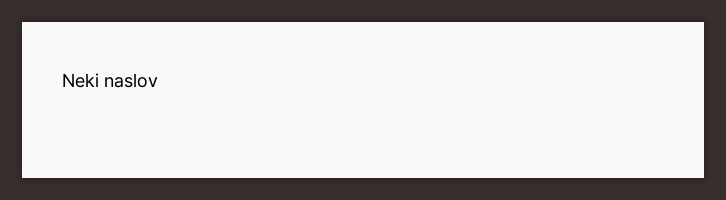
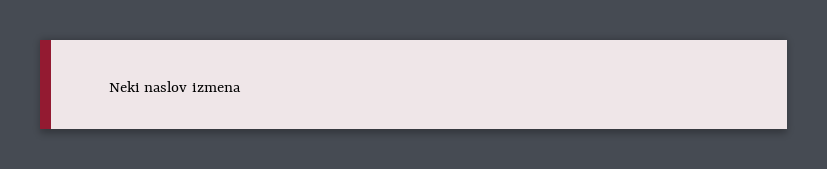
(158, 80) none -> [191,83,241,92] izmena

